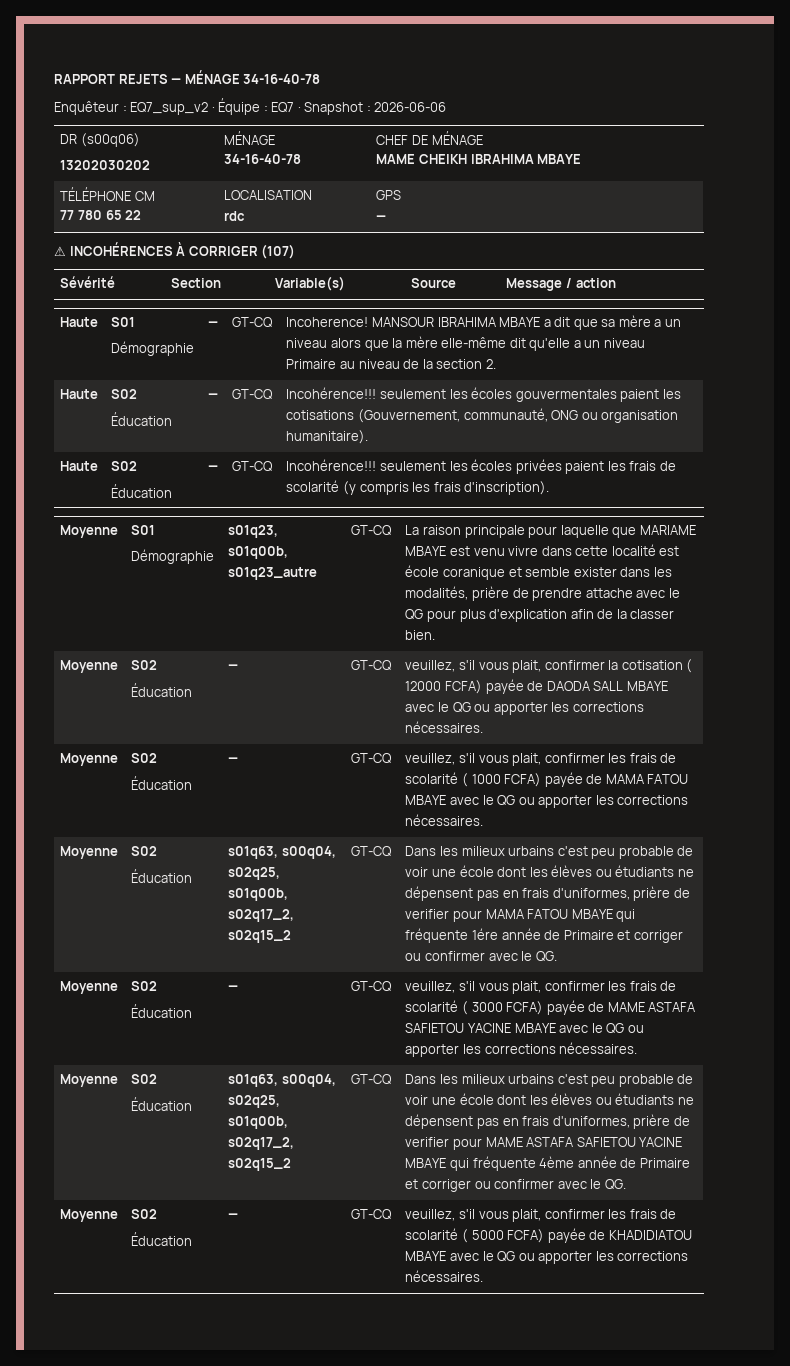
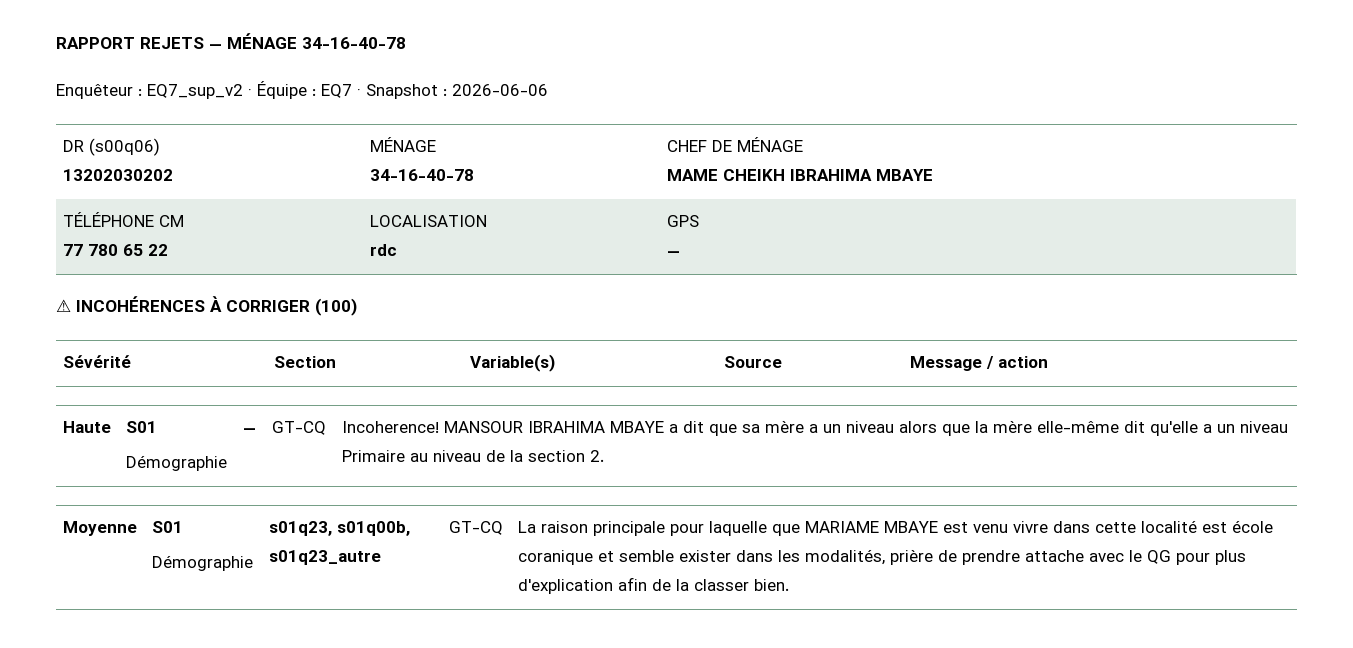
[261,244,296,259] (107) -> [315,298,357,316] (100)
[60,389,99,399] [111,389,138,399] [111,412,173,426] [208,393,219,399] [232,389,274,400] [286,387,681,402] [286,408,679,423] [286,430,369,444] [60,461,99,471] [111,461,138,471] [111,484,173,498] [208,465,219,471] [232,461,274,472] [286,459,676,474] [286,480,550,495] // Haute | S02 // Éducation | — | GT-CQ | Incohérence!!! seulement les écoles gouvermentales paient les cotisations (Gouvernement, communauté, ONG ou organisation humanitaire). // Haute | S02 // Éducation | — | GT-CQ | Incohérence!!! seulement les écoles privées paient les frais de scolarité (y compris les frais d'inscription). -> (605, 456) none
[60,660,119,673] [131,660,158,670] [131,683,193,697] [228,664,239,670] [351,660,393,671] [405,659,693,673] [405,679,668,694] [405,702,644,715] [405,721,484,733] [60,753,119,766] [131,753,158,763] [131,776,193,790] [228,757,239,763] [351,753,393,764] [405,753,677,766] [405,772,689,787] [405,795,689,808] [405,814,484,826] [60,846,119,859] [131,846,158,856] [131,869,193,883] [228,846,336,859] [228,867,281,880] [228,888,289,901] [228,909,295,922] [228,930,292,943] [351,846,393,857] [405,846,694,859] [405,865,694,877] [405,886,690,901] [405,909,636,922] [405,928,683,943] [405,951,557,962] [60,981,119,994] [131,981,158,991] [131,1004,193,1018] [228,985,239,991] [351,981,393,992] [405,981,677,994] [405,1000,696,1015] [405,1023,644,1034] [405,1042,638,1057] [60,1074,119,1087] [131,1074,158,1084] [131,1097,193,1111] [228,1074,336,1087] [228,1095,281,1108] [228,1116,289,1129] [228,1137,295,1150] [228,1158,292,1171] [351,1074,393,1085] [405,1074,694,1087] [405,1093,694,1105] [405,1114,690,1129] [405,1137,683,1150] [405,1156,690,1171] [405,1179,626,1192] [60,1209,119,1222] [131,1209,158,1219] [131,1232,193,1246] [228,1213,239,1219] [351,1209,393,1220] [405,1209,677,1222] [405,1228,692,1243] [405,1251,689,1264] [405,1270,484,1282] // Moyenne | S02 // Éducation | — | GT-CQ | veuillez, s'il vous plait, confirmer la cotisation ( 12000 FCFA) payée de DAODA SALL MBAYE avec le QG ou apporter les corrections nécessaires. // Moyenne | S02 // Éducation | — | GT-CQ | veuillez, s'il vous plait, confirmer les frais de scolarité ( 1000 FCFA) payée de MAMA FATOU MBAYE avec le QG ou apporter les corrections nécessaires. // Moyenne | S02 // Éducation | s01q63, s00q04, s02q25, s01q00b, s02q17_2, s02q15_2 | GT-CQ | Dans les milieux urbains c'est peu probable de voir une école dont les élèves ou étudiants ne dépensent pas en frais d'uniformes, prière de verifier pour MAMA FATOU MBAYE qui fréquente 1ére année de Primaire et corriger ou confirmer avec le QG. // Moyenne | S02 // Éducation | — | GT-CQ | veuillez, s'il vous plait, confirmer les frais de scolarité ( 3000 FCFA) payée de MAME ASTAFA SAFIETOU YACINE MBAYE avec le QG ou apporter les corrections nécessaires. // Moyenne | S02 // Éducation | s01q63, s00q04, s02q25, s01q00b, s02q17_2, s02q15_2 | GT-CQ | Dans les milieux urbains c'est peu probable de voir une école dont les élèves ou étudiants ne dépensent pas en frais d'uniformes, prière de verifier pour MAME ASTAFA SAFIETOU YACINE MBAYE qui fréquente 4ème année de Primaire et corriger ou confirmer avec le QG. // Moyenne | S02 // Éducation | — | GT-CQ | veuillez, s'il vous plait, confirmer les frais de scolarité ( 5000 FCFA) payée de KHADIDIATOU MBAYE avec le QG ou apporter les corrections nécessaires. -> (790, 585) none

